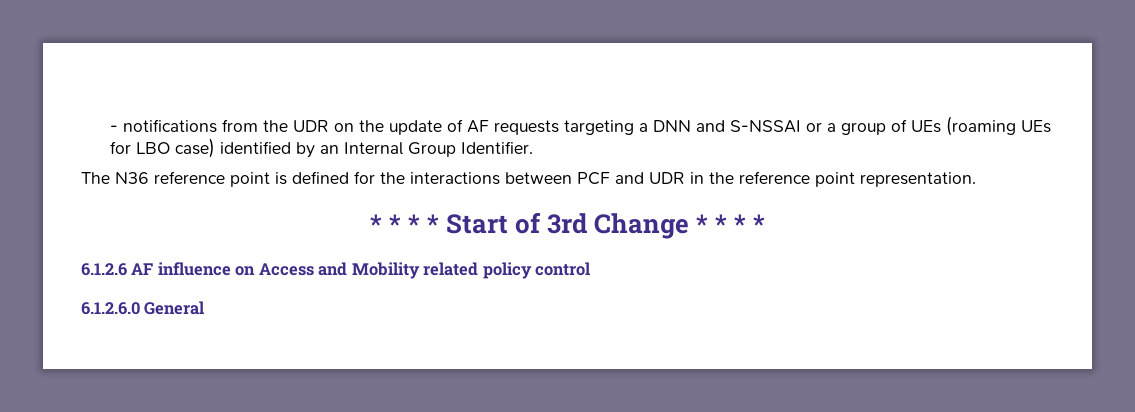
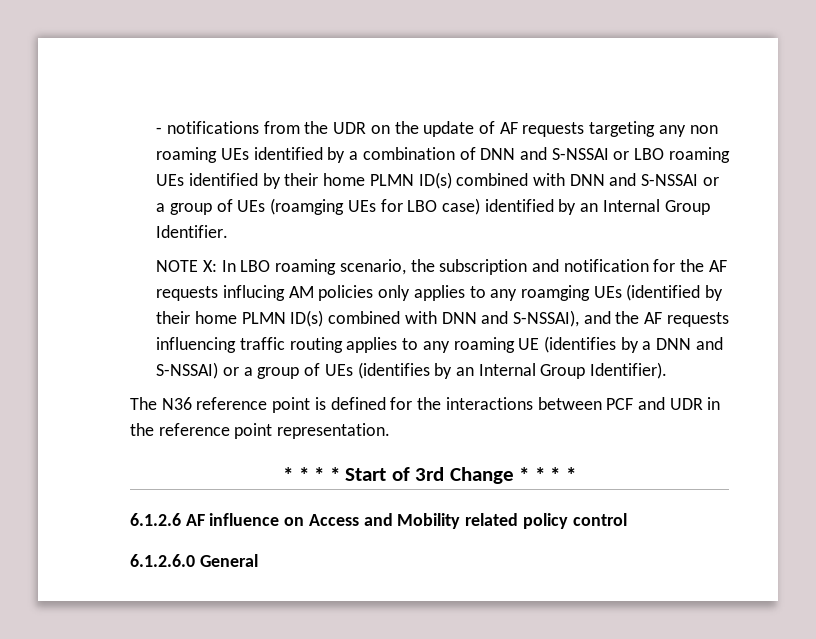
[639,123,649,132] a -> [658,125,718,137] [156,147,730,163] [156,172,565,189] any non roaming UEs identified by a combination of DNN and S-NSSAI or LBO roaming UEs identified by their home PLMN ID(s) combined with
[946,116,1017,136] (roaming -> [270,198,345,215] (roamging
(534, 147) none -> [156,259,727,275] [156,284,724,301] [156,310,729,327] [156,336,723,353] [156,362,668,379] // NOTE X: In LBO roaming scenario, the subscription and notification for the AF requests influcing AM policies only applies to any roamging UEs (identified by their home PLMN ID(s) combined with DNN and S-NSSAI), and the AF requests influencing traffic routing applies to any roaming UE (identifies by a DNN and S-NSSAI) or a group of UEs (identifies by an Internal Group Identifier).

